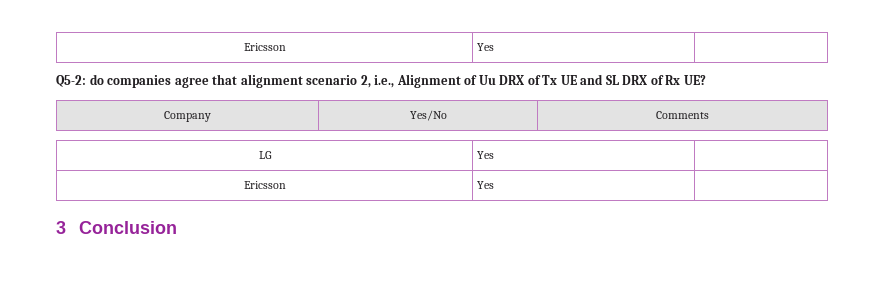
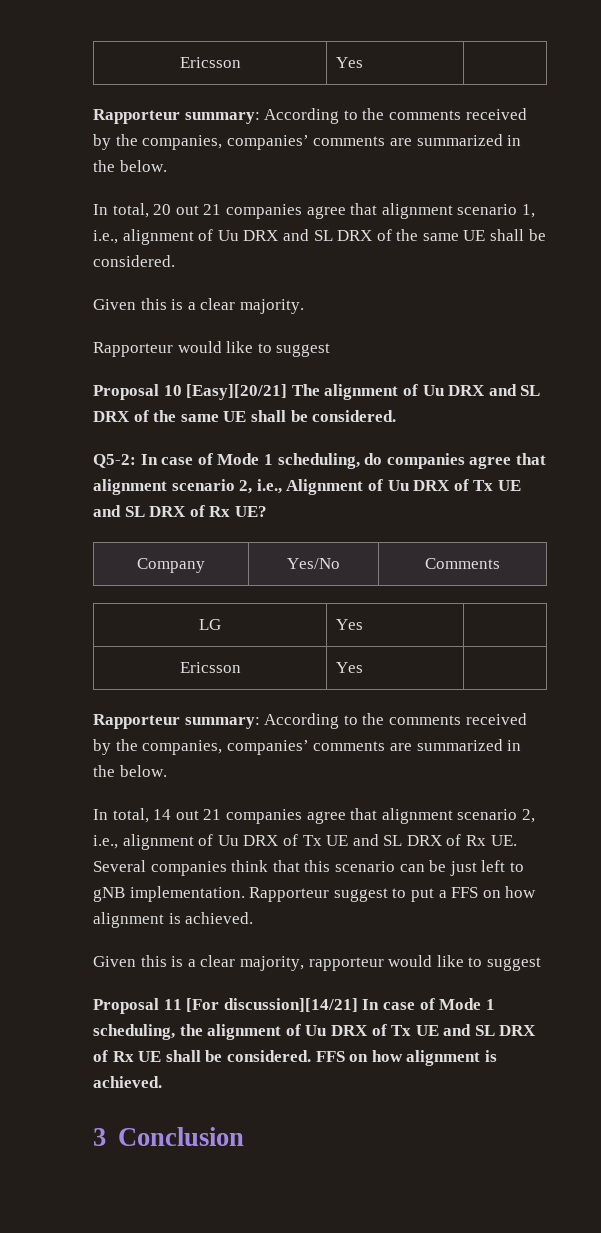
[243,43,286,51] [477,43,495,51] [56,75,86,87] Ericsson | Yes | // Q5-2: -> [179,57,241,68] [336,57,364,68] [93,108,527,124] [93,134,522,150] [93,160,167,172] [93,203,535,219] [93,229,546,245] [93,255,175,267] [93,298,304,314] [93,341,331,357] [93,384,541,400] [93,410,397,422] [93,453,360,469] Ericsson | Yes | // Rapporteur summary: According to the comments received by the companies, companies’ comments are summarized in the below. // In total, 20 out 21 companies agree that alignment scenario 1, i.e., alignment of Uu DRX and SL DRX of the same UE shall be considered. // Given this is a clear majority. // Rapporteur would like to suggest // Proposal 10 [Easy][20/21] The alignment of Uu DRX and SL DRX of the same UE shall be considered. // Q5-2: In case of Mode 1 scheduling,
(495, 185) none -> [93,713,527,729] [93,739,522,755] [93,765,167,777] [93,808,535,824] [93,834,517,850] [93,860,524,876] [93,886,537,902] [93,912,254,928] [93,955,541,971] [93,998,495,1014] [93,1024,537,1040] [93,1050,497,1066] [93,1076,162,1088] // Rapporteur summary: According to the comments received by the companies, companies’ comments are summarized in the below. // In total, 14 out 21 companies agree that alignment scenario 2, i.e., alignment of Uu DRX of Tx UE and SL DRX of Rx UE. Several companies think that this scenario can be just left to gNB implementation. Rapporteur suggest to put a FFS on how alignment is achieved. // Given this is a clear majority, rapporteur would like to suggest // Proposal 11 [For discussion][14/21] In case of Mode 1 scheduling, the alignment of Uu DRX of Tx UE and SL DRX of Rx UE shall be considered. FFS on how alignment is achieved.

